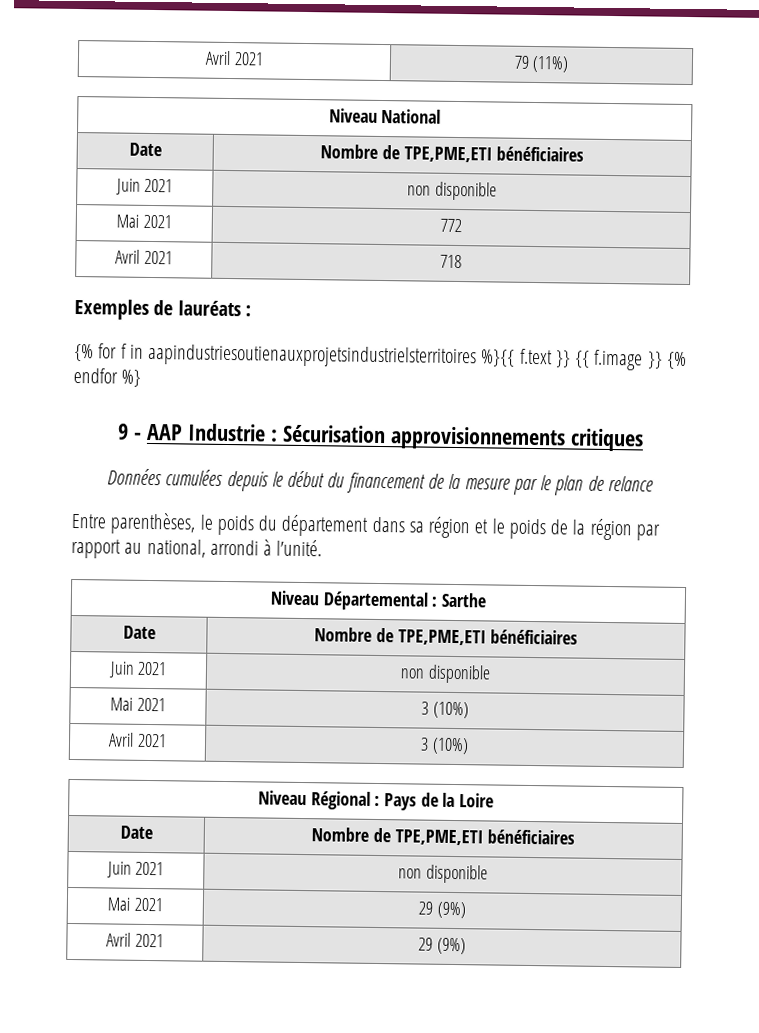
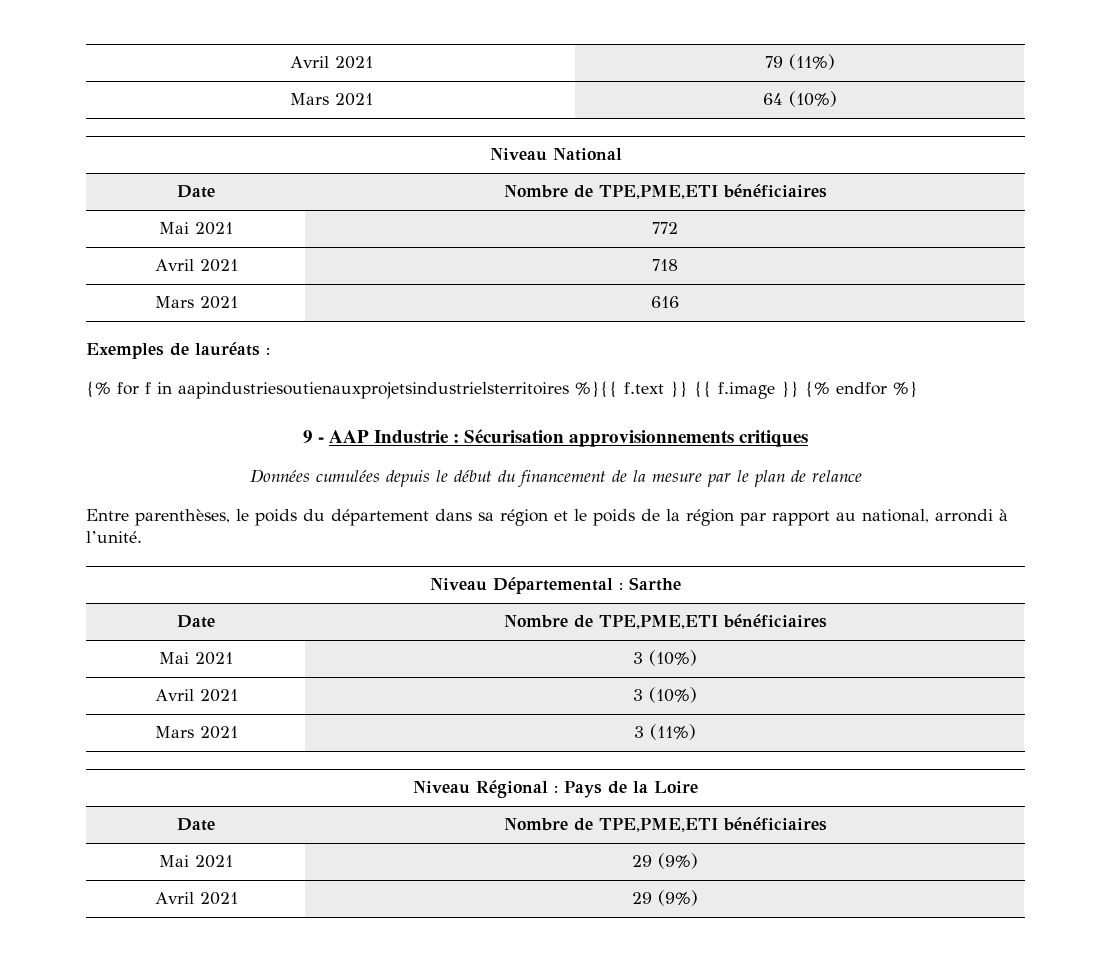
(570, 64) none -> [289,93,373,106] [763,91,837,107] // Mars 2021 | 64 (10%)
[115,178,174,195] [407,181,497,201] // Juin 2021 | non disponible -> (827, 191) none
(462, 261) none -> [154,296,238,309] [651,296,679,308] // Mars 2021 | 616
[108,661,168,678] [400,664,491,684] // Juin 2021 | non disponible -> (827, 621) none
(469, 746) none -> [154,726,238,739] [634,724,696,740] // Mars 2021 | 3 (11%)
[106,861,165,878] [398,864,488,884] // Juin 2021 | non disponible -> (827, 824) none

